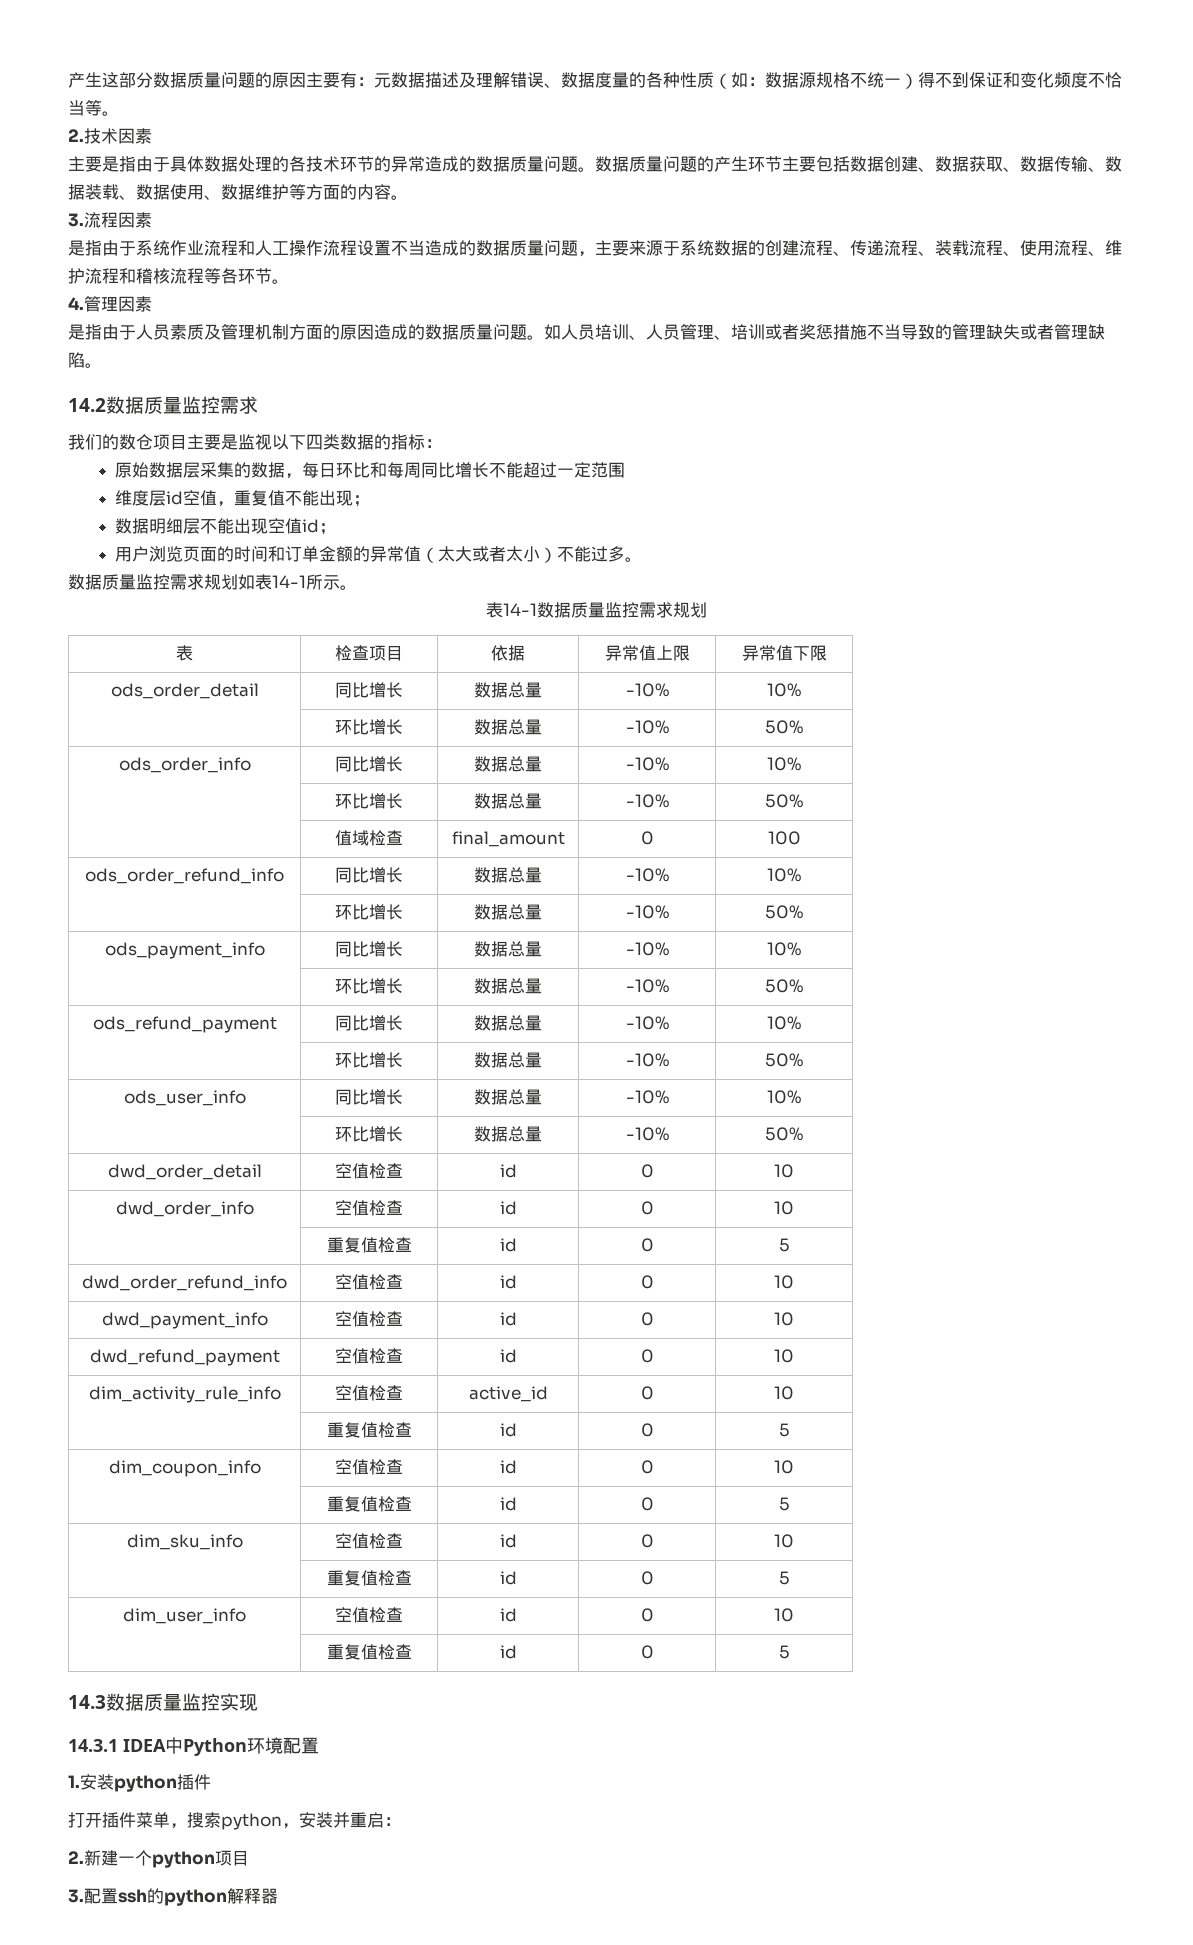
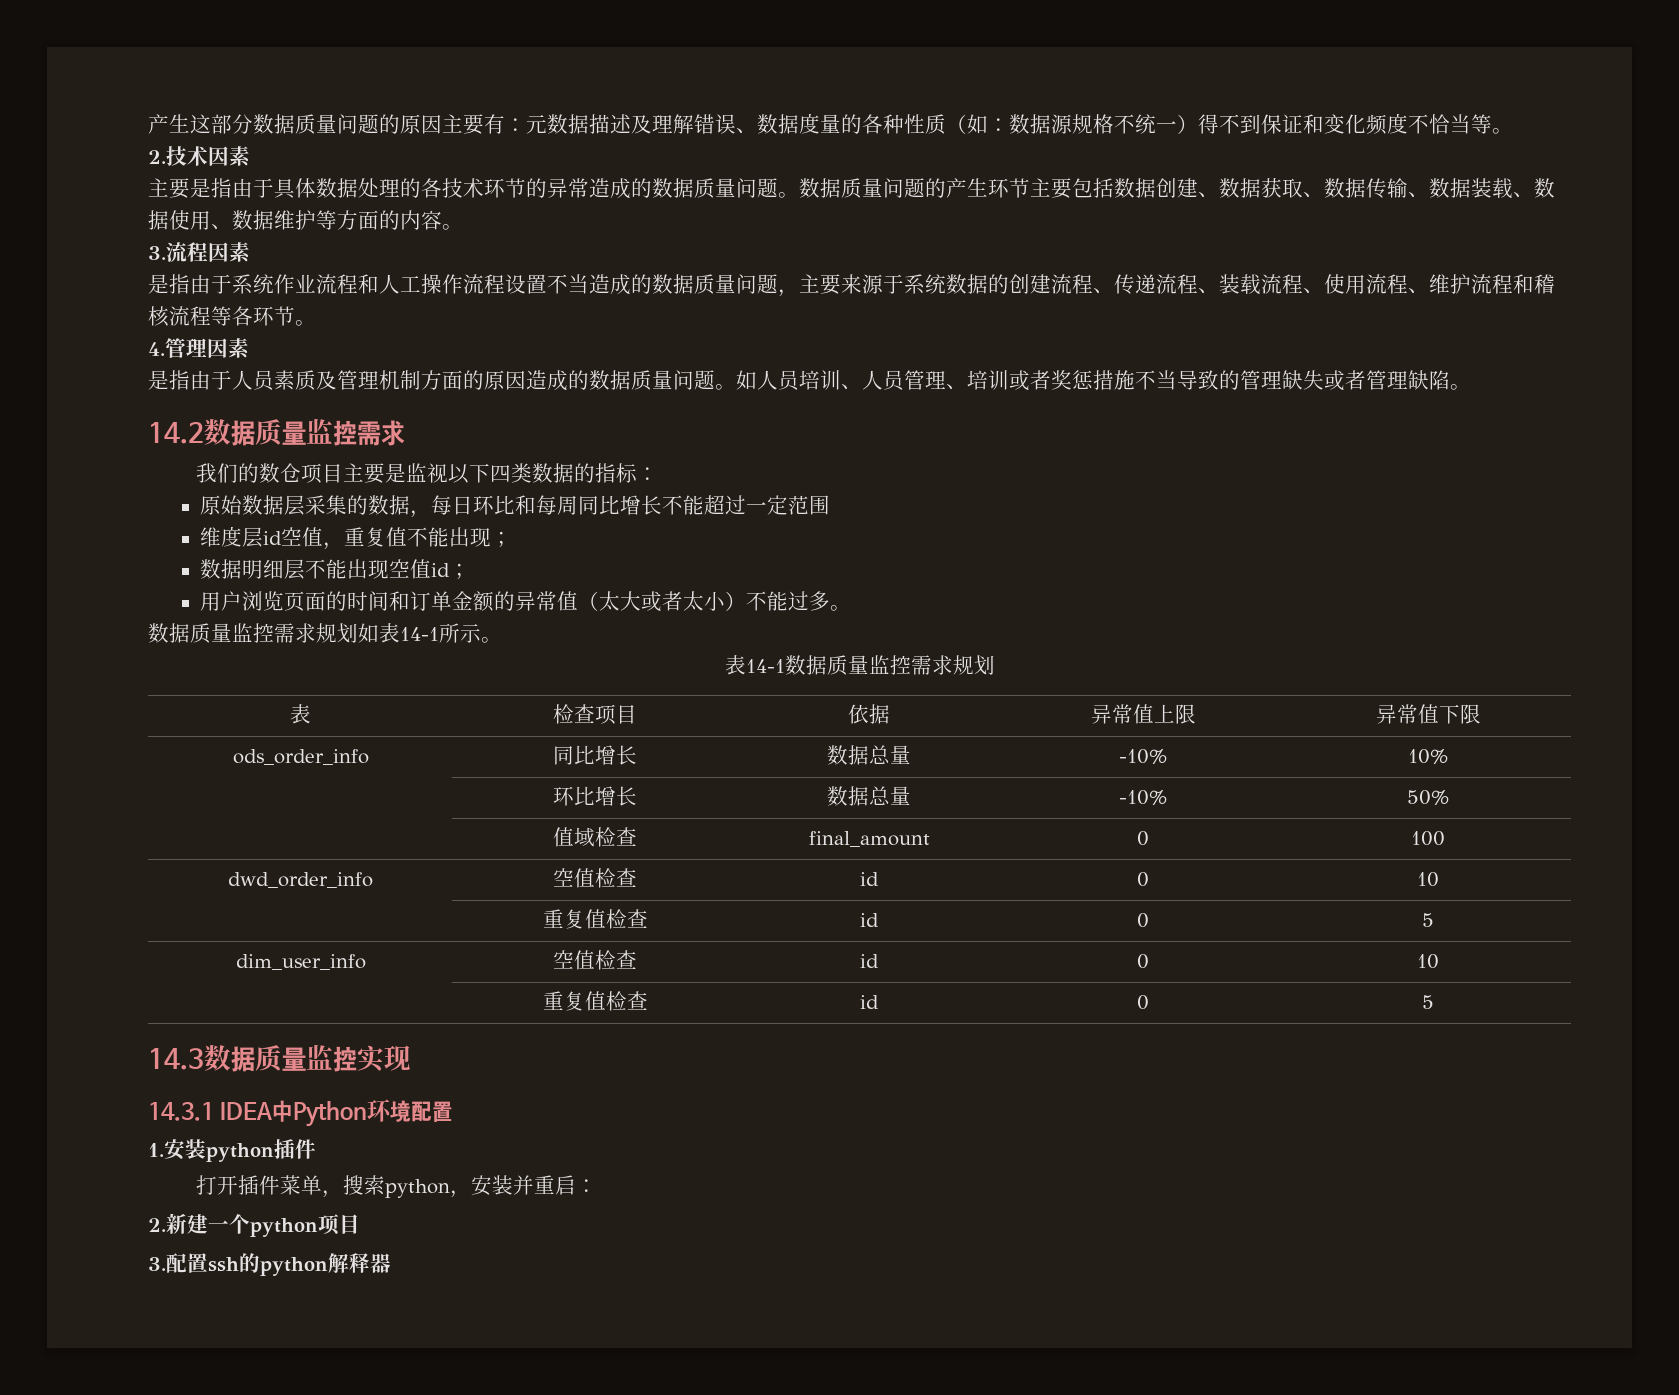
[110,683,259,699] [335,682,403,698] [474,682,542,698] [625,683,669,697] [767,683,801,697] [335,719,403,735] [474,719,542,735] [625,720,669,734] [765,720,803,734] // ods_order_detail | 同比增长 | 数据总量 | -10% | 10% // | 环比增长 | 数据总量 | -10% | 50% -> (1481, 714) none
[85,868,284,884] [335,867,403,883] [474,867,542,883] [625,868,669,882] [767,868,801,882] [335,904,403,920] [474,904,542,920] [625,905,669,919] [765,905,803,919] [104,942,265,959] [335,941,403,957] [474,941,542,957] [625,942,669,956] [767,942,801,956] [335,978,403,994] [474,978,542,994] [625,979,669,993] [765,979,803,993] [92,1016,277,1033] [335,1015,403,1031] [474,1015,542,1031] [625,1016,669,1030] [767,1016,801,1030] [335,1052,403,1068] [474,1052,542,1068] [625,1053,669,1067] [765,1053,803,1067] [123,1090,246,1106] [335,1089,403,1105] [474,1089,542,1105] [625,1090,669,1104] [767,1090,801,1104] [335,1126,403,1142] [474,1126,542,1142] [625,1127,669,1141] [765,1127,803,1141] [107,1164,262,1180] [335,1163,403,1179] [499,1164,517,1178] [640,1164,654,1178] [774,1164,794,1178] // ods_order_refund_info | 同比增长 | 数据总量 | -10% | 10% // | 环比增长 | 数据总量 | -10% | 50% // ods_payment_info | 同比增长 | 数据总量 | -10% | 10% // | 环比增长 | 数据总量 | -10% | 50% // ods_refund_payment | 同比增长 | 数据总量 | -10% | 10% // | 环比增长 | 数据总量 | -10% | 50% // ods_user_info | 同比增长 | 数据总量 | -10% | 10% // | 环比增长 | 数据总量 | -10% | 50% // dwd_order_detail | 空值检查 | id | 0 | 10 -> (1445, 838) none
[82,1275,287,1291] [335,1274,403,1290] [499,1275,517,1289] [640,1275,654,1289] [774,1275,794,1289] [101,1312,268,1329] [335,1311,403,1327] [499,1312,517,1326] [640,1312,654,1326] [774,1312,794,1326] [89,1349,280,1366] [335,1348,403,1364] [499,1349,517,1363] [640,1349,654,1363] [774,1349,794,1363] [88,1386,281,1403] [335,1385,403,1401] [468,1386,548,1402] [640,1386,654,1400] [774,1386,794,1400] [326,1422,412,1438] [499,1423,517,1437] [640,1423,654,1437] [778,1423,790,1437] [108,1460,261,1477] [335,1459,403,1475] [499,1460,517,1474] [640,1460,654,1474] [774,1460,794,1474] [326,1496,412,1512] [499,1497,517,1511] [640,1497,654,1511] [778,1497,790,1511] [126,1534,243,1550] [335,1533,403,1549] [499,1534,517,1548] [640,1534,654,1548] [774,1534,794,1548] [326,1570,412,1586] [499,1571,517,1585] [640,1571,654,1585] [778,1571,790,1585] // dwd_order_refund_info | 空值检查 | id | 0 | 10 // dwd_payment_info | 空值检查 | id | 0 | 10 // dwd_refund_payment | 空值检查 | id | 0 | 10 // dim_activity_rule_info | 空值检查 | active_id | 0 | 10 // | 重复值检查 | id | 0 | 5 // dim_coupon_info | 空值检查 | id | 0 | 10 // | 重复值检查 | id | 0 | 5 // dim_sku_info | 空值检查 | id | 0 | 10 // | 重复值检查 | id | 0 | 5 -> (1434, 920) none

